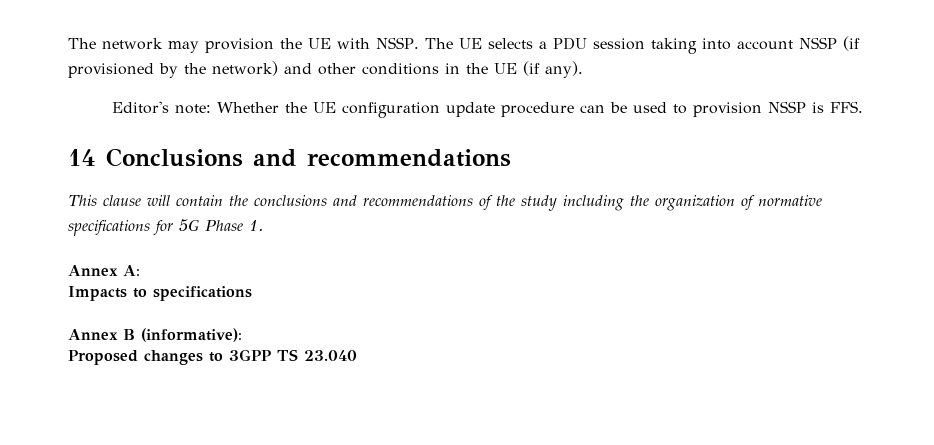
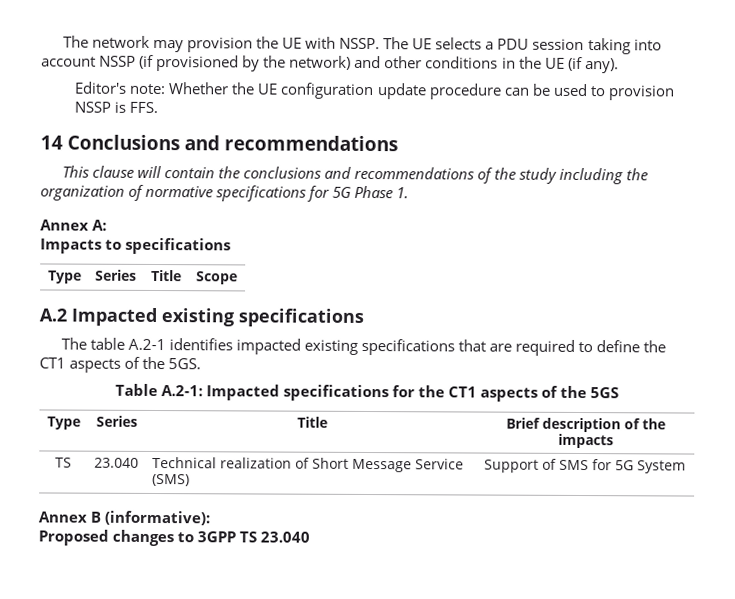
(252, 293) none -> [47,270,82,284] [95,269,137,281] [151,269,182,282] [195,271,238,285] [39,307,364,327] [60,337,667,356] [39,356,202,373] [114,383,620,402] [46,416,81,430] [95,415,138,427] [296,416,328,428] [506,417,666,433] [558,433,614,449] [55,457,72,468] [94,457,139,468] [151,456,464,473] [151,473,190,487] [483,458,686,474] // Type | Series | Title | Scope // A.2 Impacted existing specifications // The table A.2-1 identifies impacted existing specifications that are required to define the CT1 aspects of the 5GS. // Table A.2-1: Impacted specifications for the CT1 aspects of the 5GS // Type | Series | Title | Brief description of the impacts // TS | 23.040 | Technical realization of Short Message Service (SMS) | Support of SMS for 5G System

